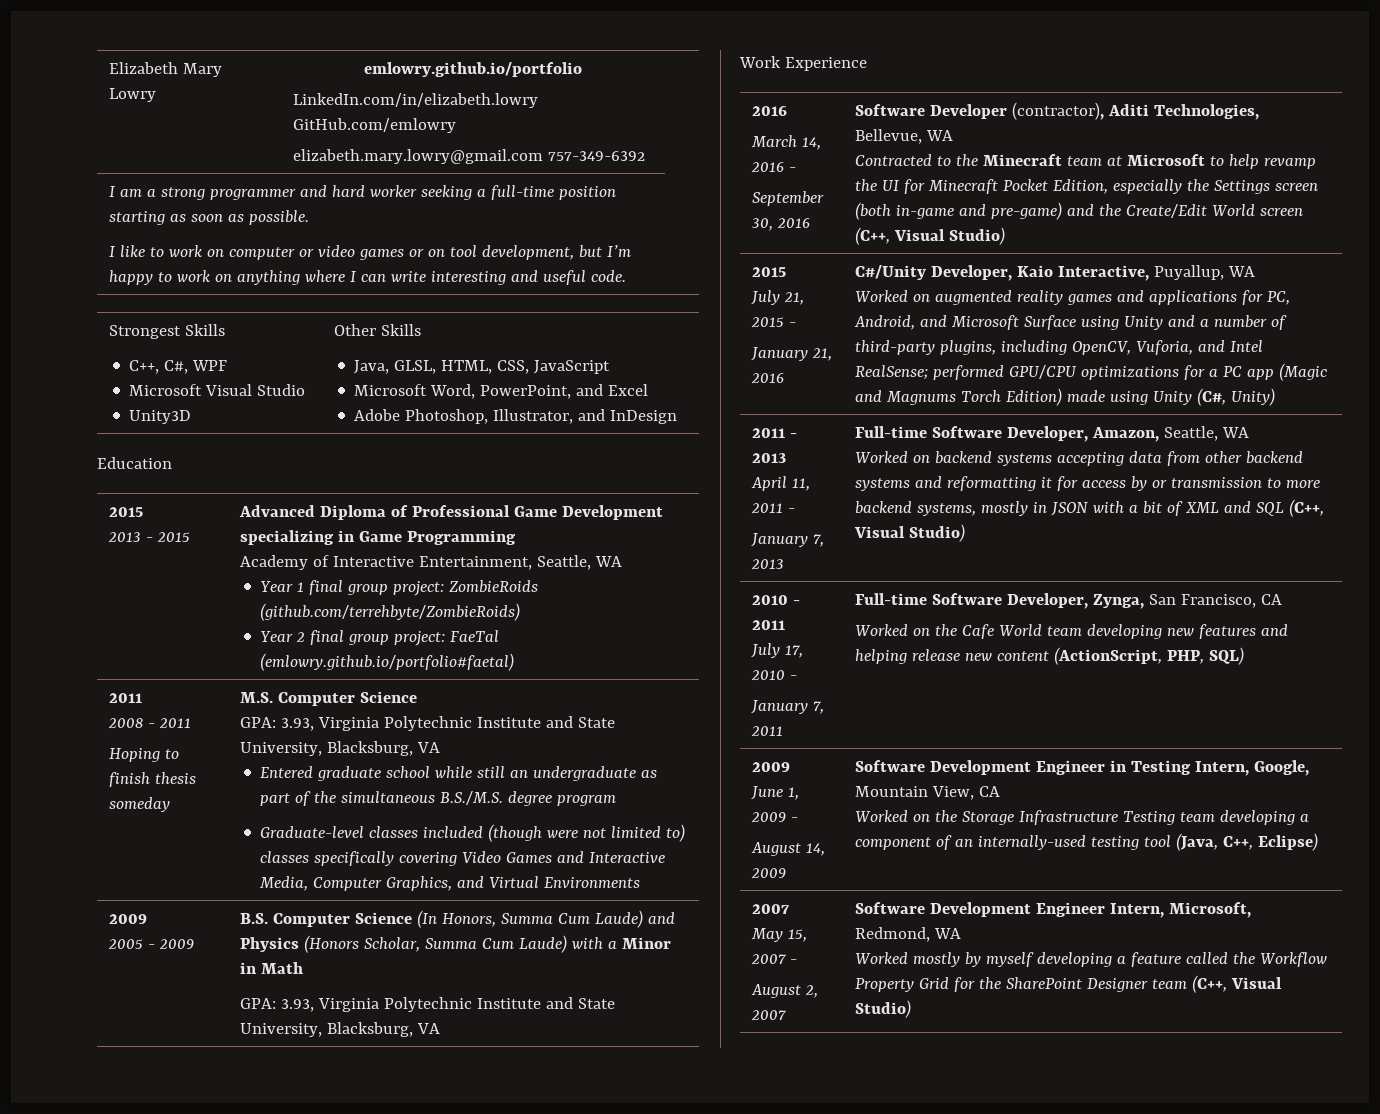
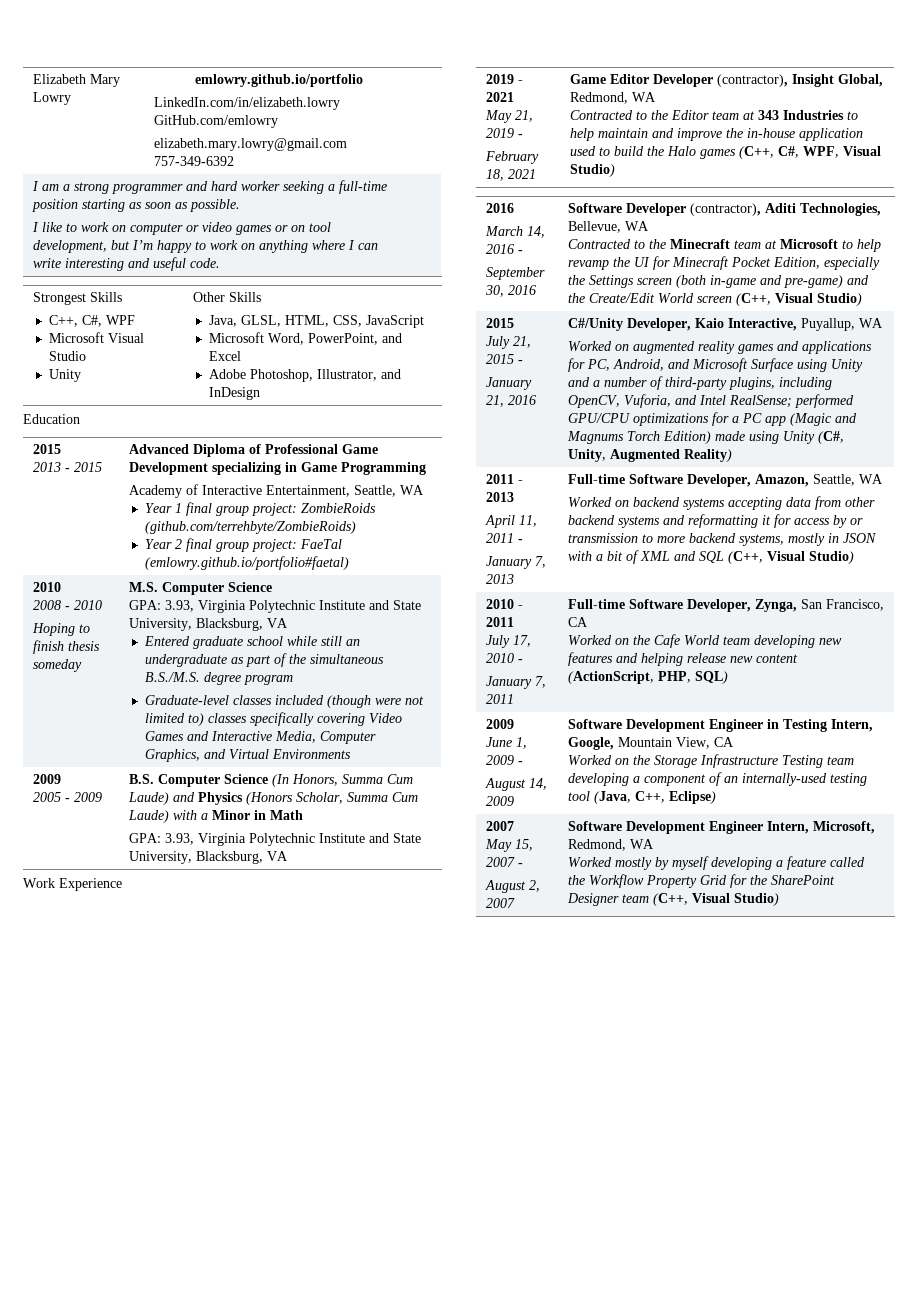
[129,410,192,424] Unity3D -> [48,369,81,382] Unity
[108,693,142,703] 2011 -> [33,582,62,592] 2010
[158,718,191,729] 2011 -> [74,600,103,610] 2010
(867, 64) none -> [486,74,524,84] [486,92,515,102] [485,110,534,123] [486,128,524,138] [485,151,540,164] [486,169,537,181] [570,74,884,87] [570,92,657,104] [570,110,859,120] [570,128,864,141] [570,146,882,159] [570,164,616,177] // 2019 - 2021 // May 21, 2019 - // February 18, 2021 | Game Editor Developer (contractor), Insight Global, Redmond, WA // Contracted to the Editor team at 343 Industries to help maintain and improve the in-house application used to build the Halo games (C++, C#, WPF, Visual Studio)
[1230,388,1275,406] Unity) -> [568,449,733,462] Unity, Augmented Reality)

